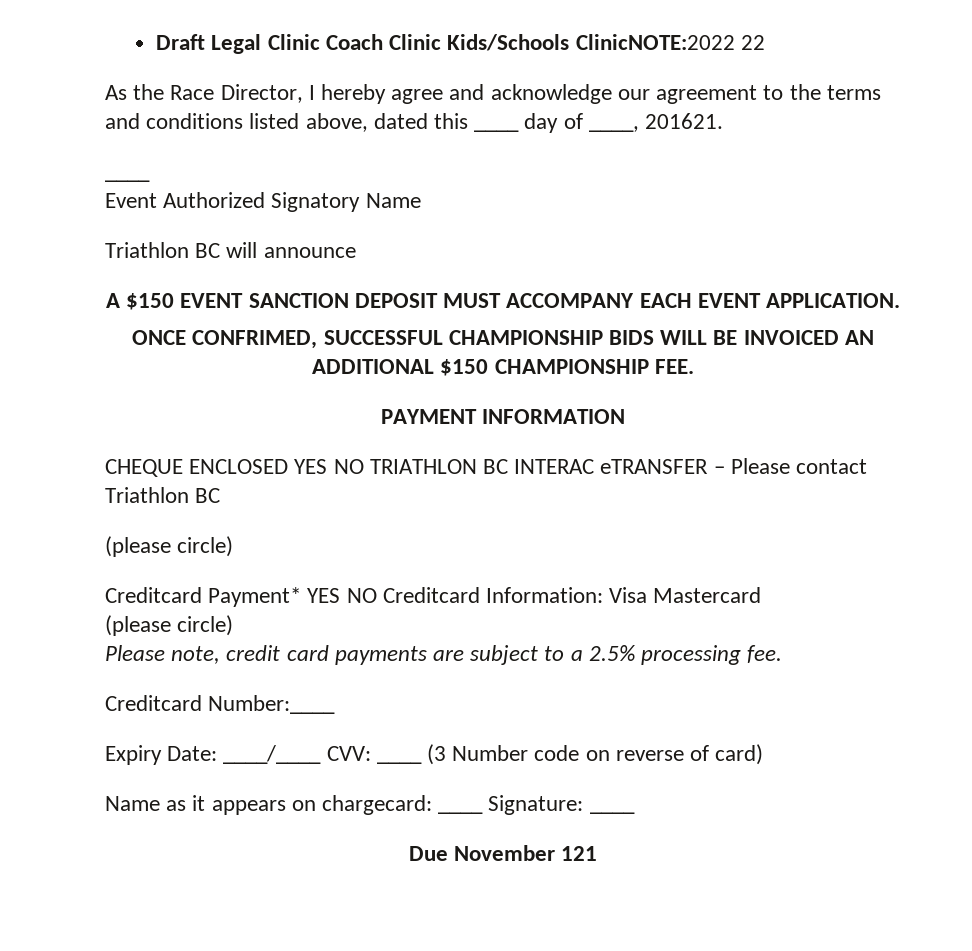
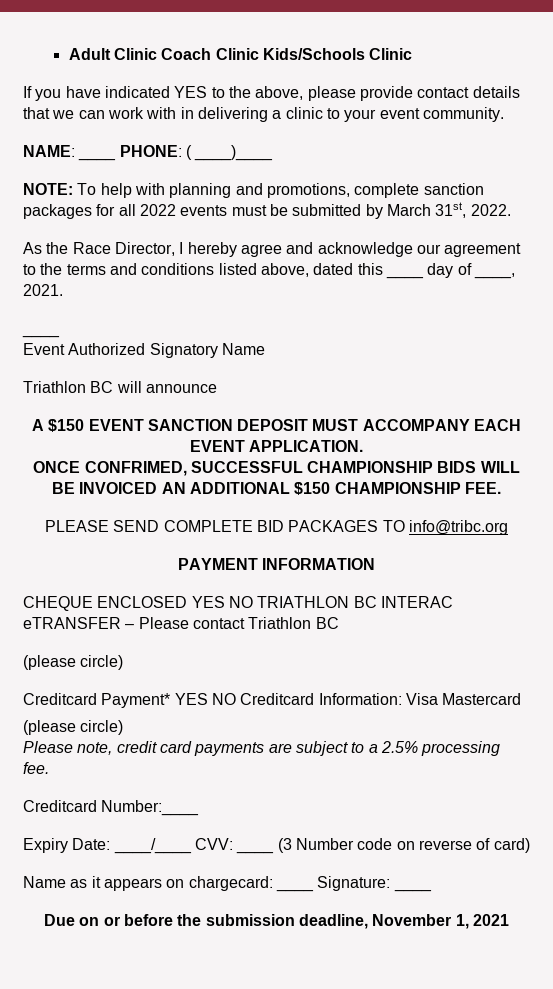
[156,34,262,54] Draft Legal -> [68,48,111,60] Adult
[575,34,765,50] ClinicNOTE:2022 22 -> [369,48,413,60] [23,86,520,101] [23,107,504,122] [23,145,75,157] [78,157,117,161] [119,145,274,161] [23,183,484,198] [23,202,511,219] Clinic // If you have indicated YES to the above, please provide contact details that we can work with in delivering a clinic to your event community. // NAME: ____ PHONE: ( ____)____ // NOTE: To help with planning and promotions, complete sanction packages for all 2022 events must be submitted by March 31st, 2022.
[645,113,724,129] 201621. -> [23,284,63,296] 2021.
(694, 366) none -> [45,520,508,535] // PLEASE SEND COMPLETE BID PACKAGES TO info@tribc.org
[453,845,598,861] November 121 -> [79,914,509,929] on or before the submission deadline, November 1, 2021

